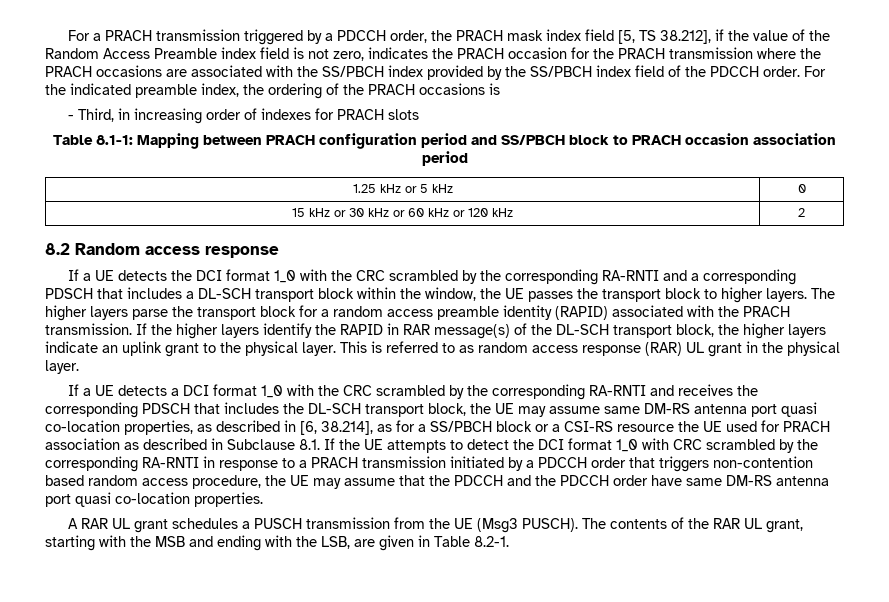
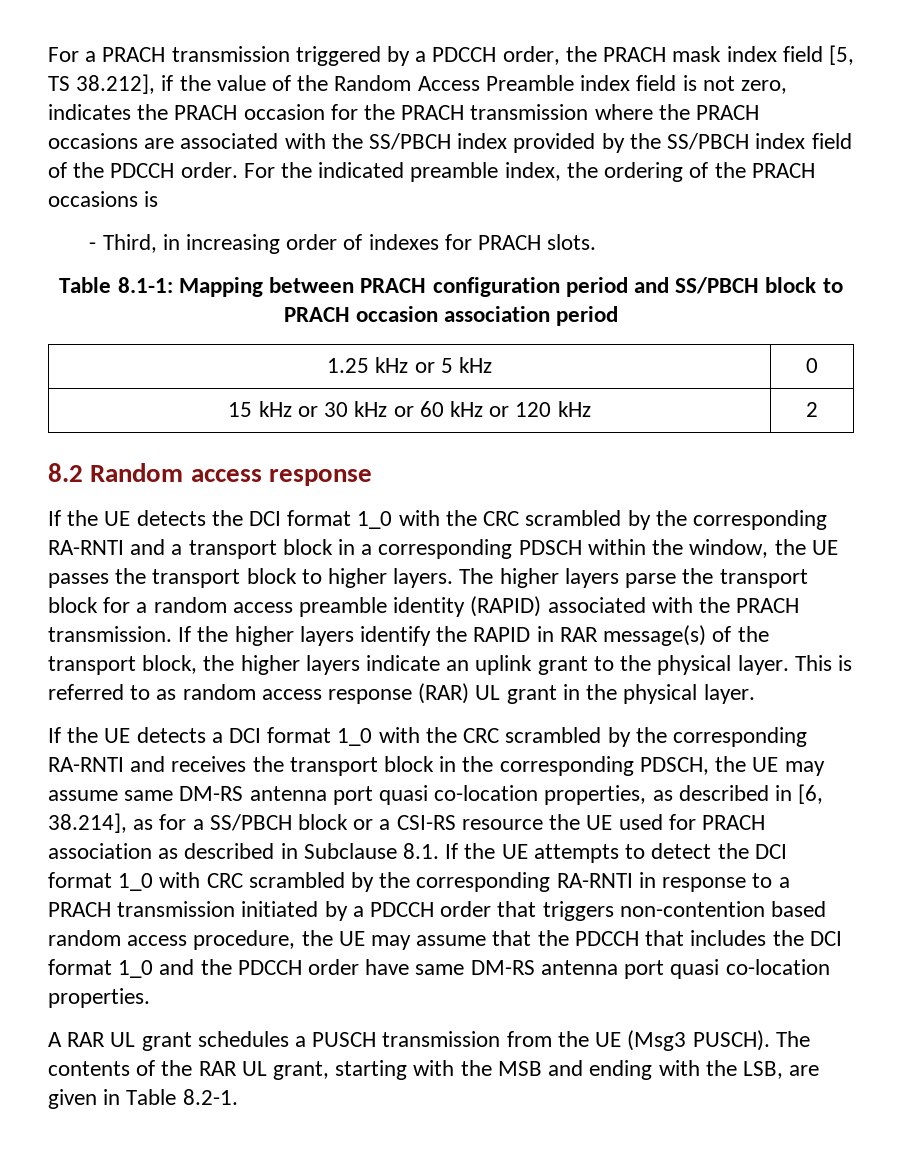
[387,109,419,120] slots -> [547,234,597,250] slots.
[83,273,92,281] a -> [67,510,99,526] the
[703,269,797,285] [45,287,354,302] corresponding PDSCH that includes a DL-SCH transport block -> [188,539,582,559] transport block in a corresponding PDSCH
[556,324,609,335] DL-SCH -> (769, 634) none
[83,388,92,396] a -> [67,727,99,743] the
[45,402,466,418] corresponding PDSCH that includes the DL-SCH transport block, -> [289,756,709,776] transport block in the corresponding PDSCH,
(503, 480) none -> [645,930,842,946] [48,959,154,978] that includes the DCI format 1_0

